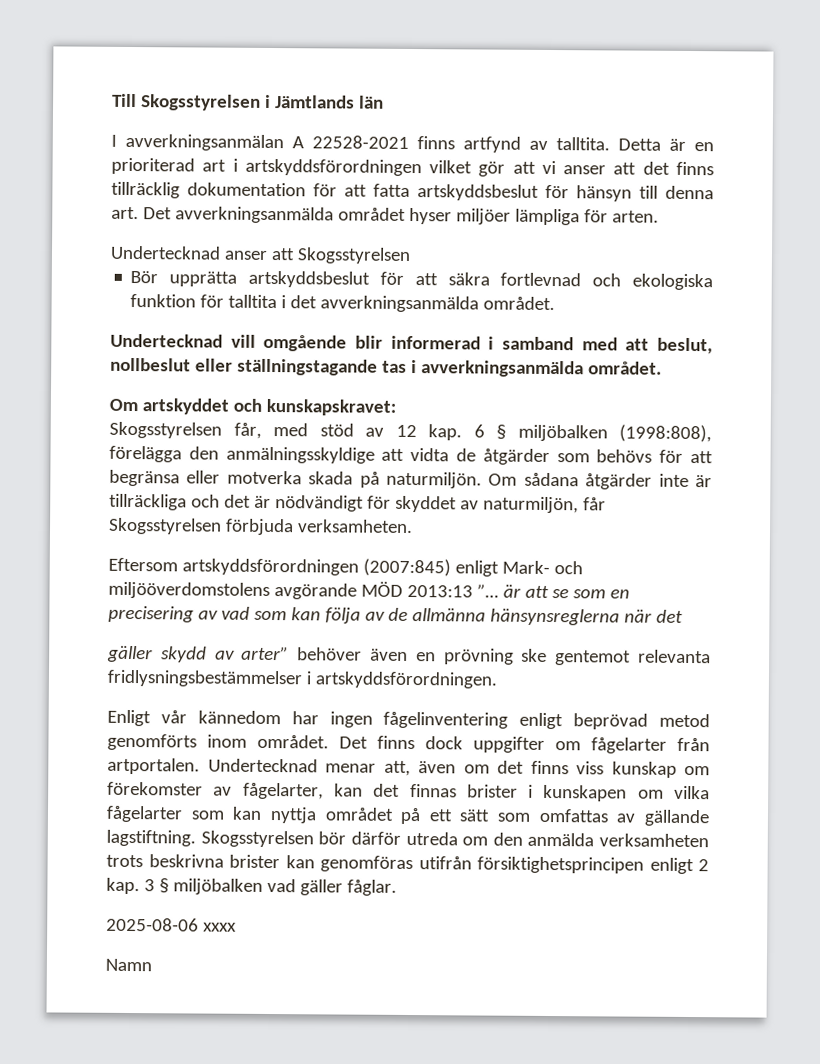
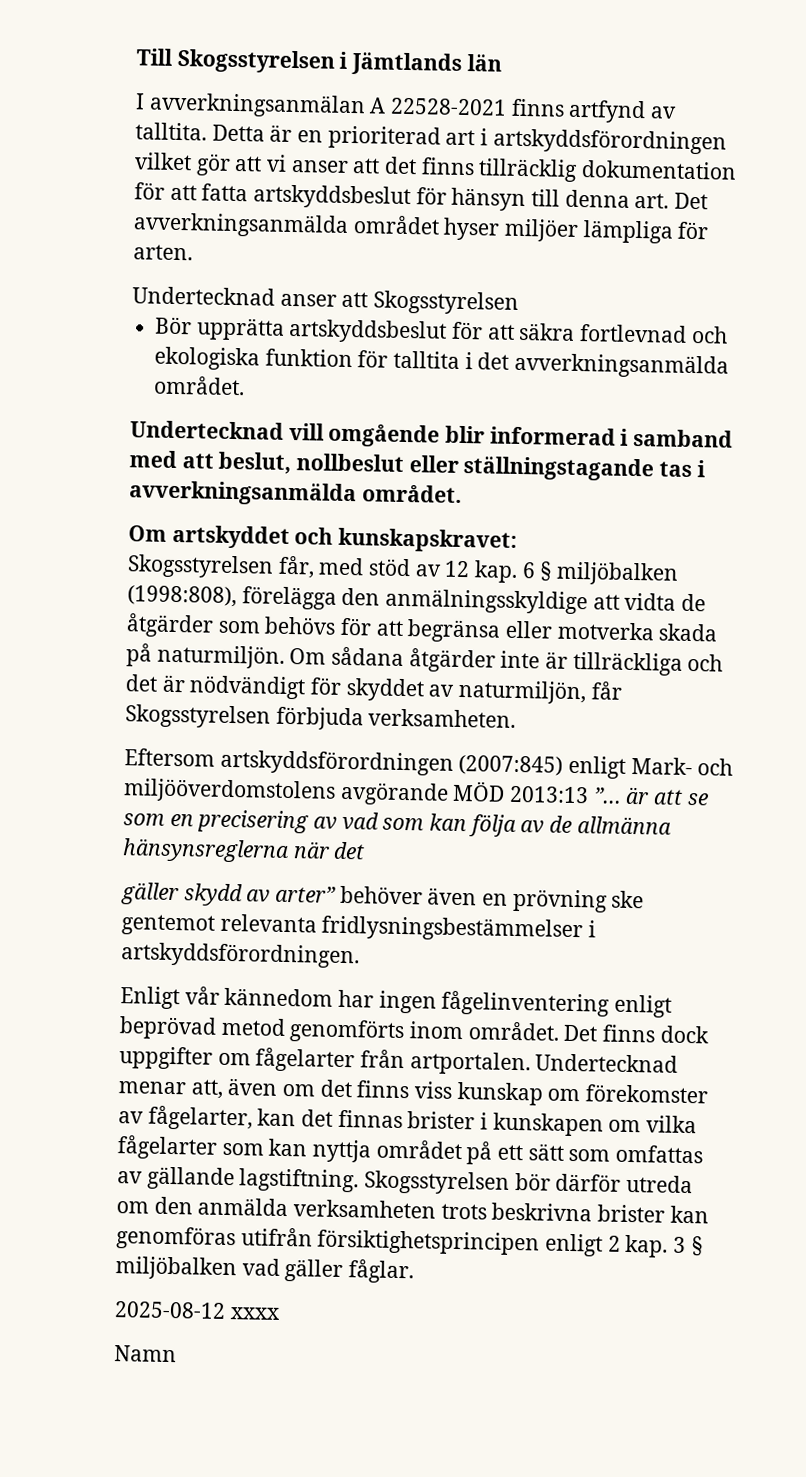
[106,917,199,932] 2025-08-06 -> [114,1301,226,1319] 2025-08-12

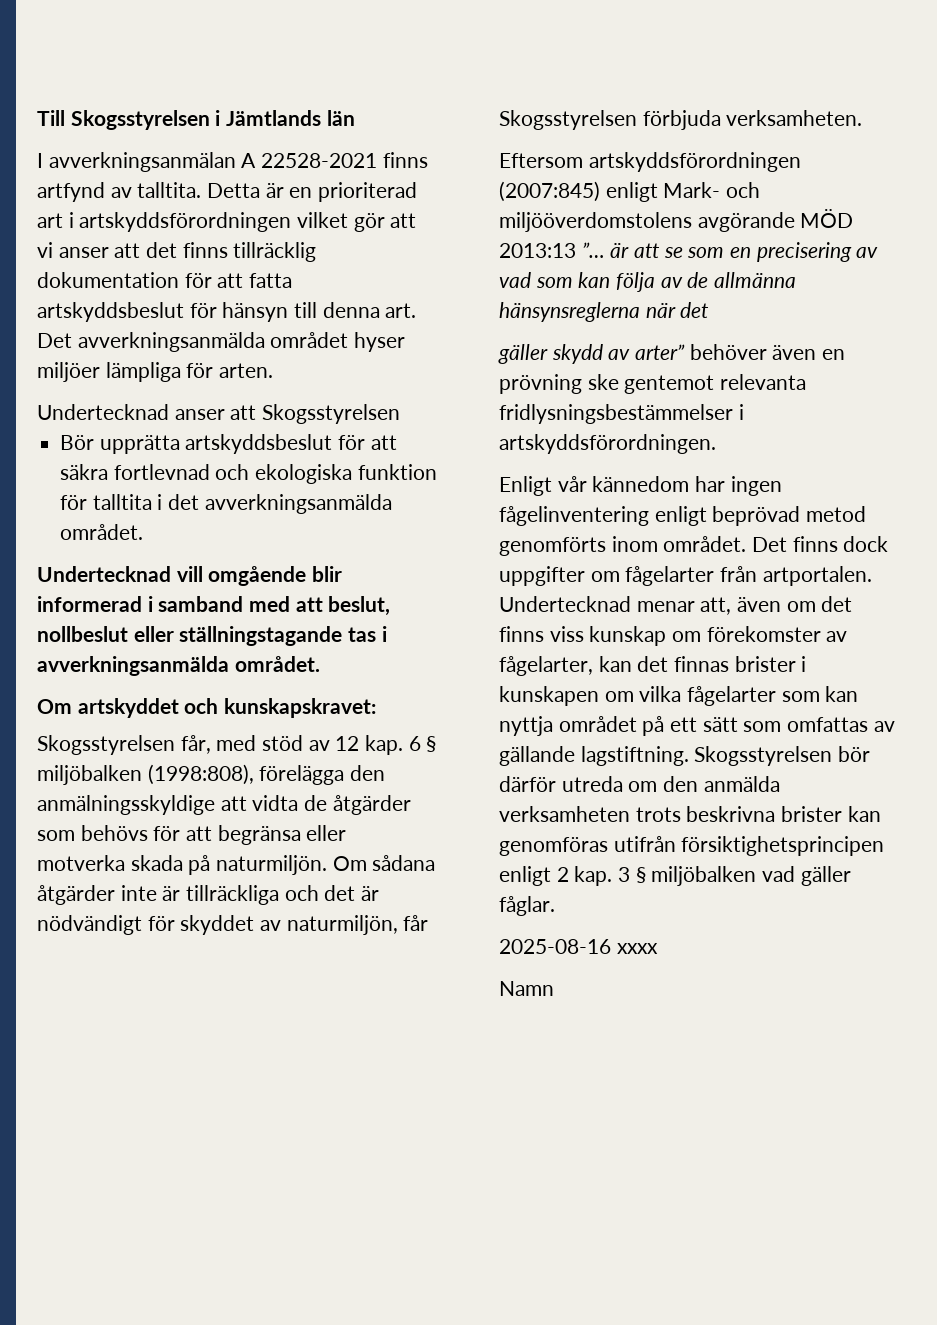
[114,1301,226,1319] 2025-08-12 -> [499,939,611,954] 2025-08-16

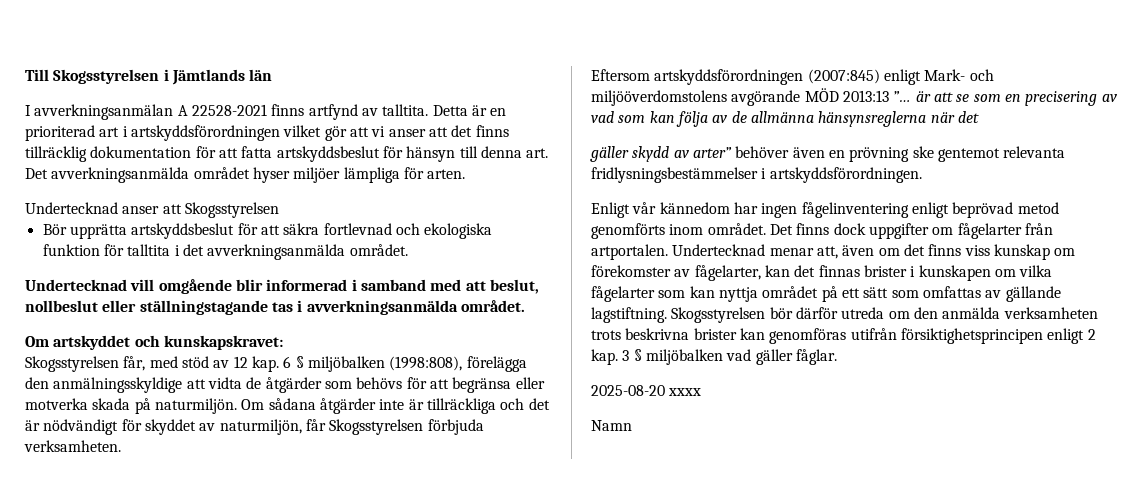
[499,939,611,954] 2025-08-16 -> [591,385,665,396] 2025-08-20

